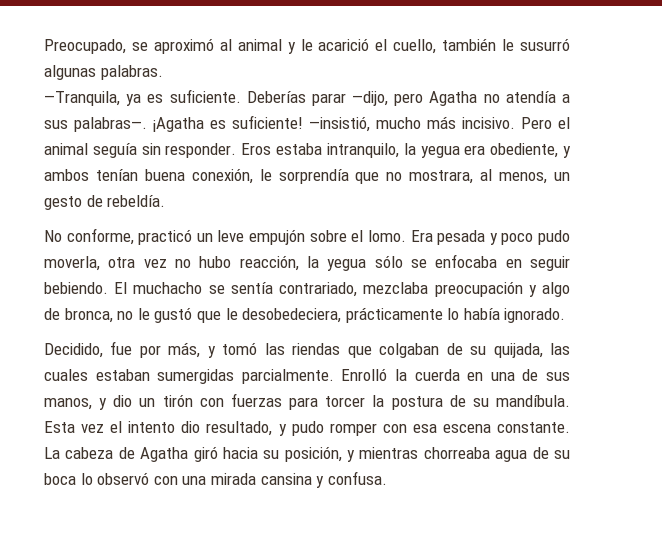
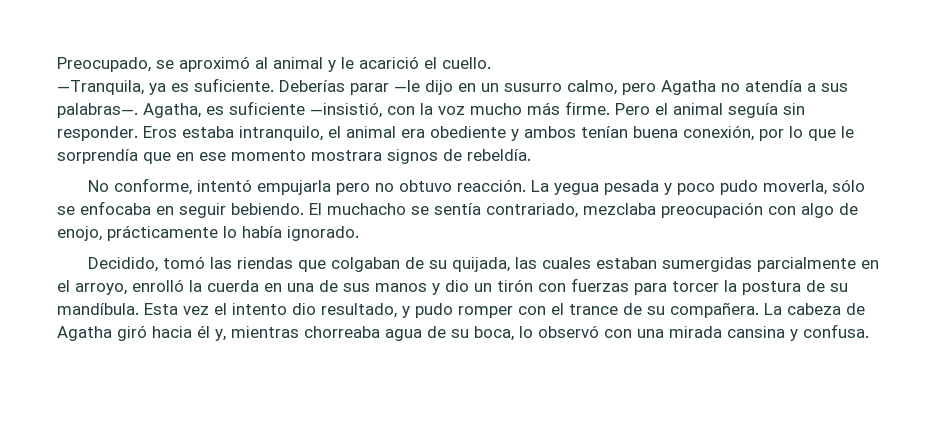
[393,38,570,54] [44,65,163,80] cuello, también le susurró algunas palabras. -> [442,57,491,69] cuello.
[352,91,389,106] —dijo, -> [394,80,617,95] —le dijo en un susurro calmo,
[153,115,370,132] ¡Agatha es suficiente! —insistió, -> [143,101,465,118] Agatha, es suficiente —insistió, con la voz
[462,117,515,129] incisivo. -> [565,101,610,115] firme.
[403,143,559,158] la yegua era obediente, -> [328,126,506,138] el animal era obediente
[259,169,571,184] [44,195,166,210] [44,228,433,245] le sorprendía que no mostrara, al menos, un gesto de rebeldía. // No conforme, practicó un leve empujón sobre el lomo. Era -> [759,126,854,141] [57,149,531,164] [87,178,599,195] por lo que le sorprendía que en ese momento mostrara signos de rebeldía. // No conforme, intentó empujarla pero no obtuvo reacción. La yegua
[108,255,367,271] otra vez no hubo reacción, la yegua -> (827, 187) none
[528,285,537,297] y -> [768,206,796,215] con
[64,307,342,323] bronca, no le gustó que le desobedeciera, -> [57,226,102,241] enojo,
[110,341,216,358] fue por más, y -> (158, 264) none
[241,368,388,384] parcialmente. Enrolló -> [756,257,879,272] [57,279,184,295] parcialmente en el arroyo, enrolló
[44,398,92,410] manos, -> [375,283,427,292] manos
[412,422,570,433] esa escena constante. -> [551,302,759,318] el trance de su compañera.
[263,446,356,462] su posición, y -> [197,325,226,341] él y,
[44,473,76,485] boca -> [474,326,514,341] boca,

